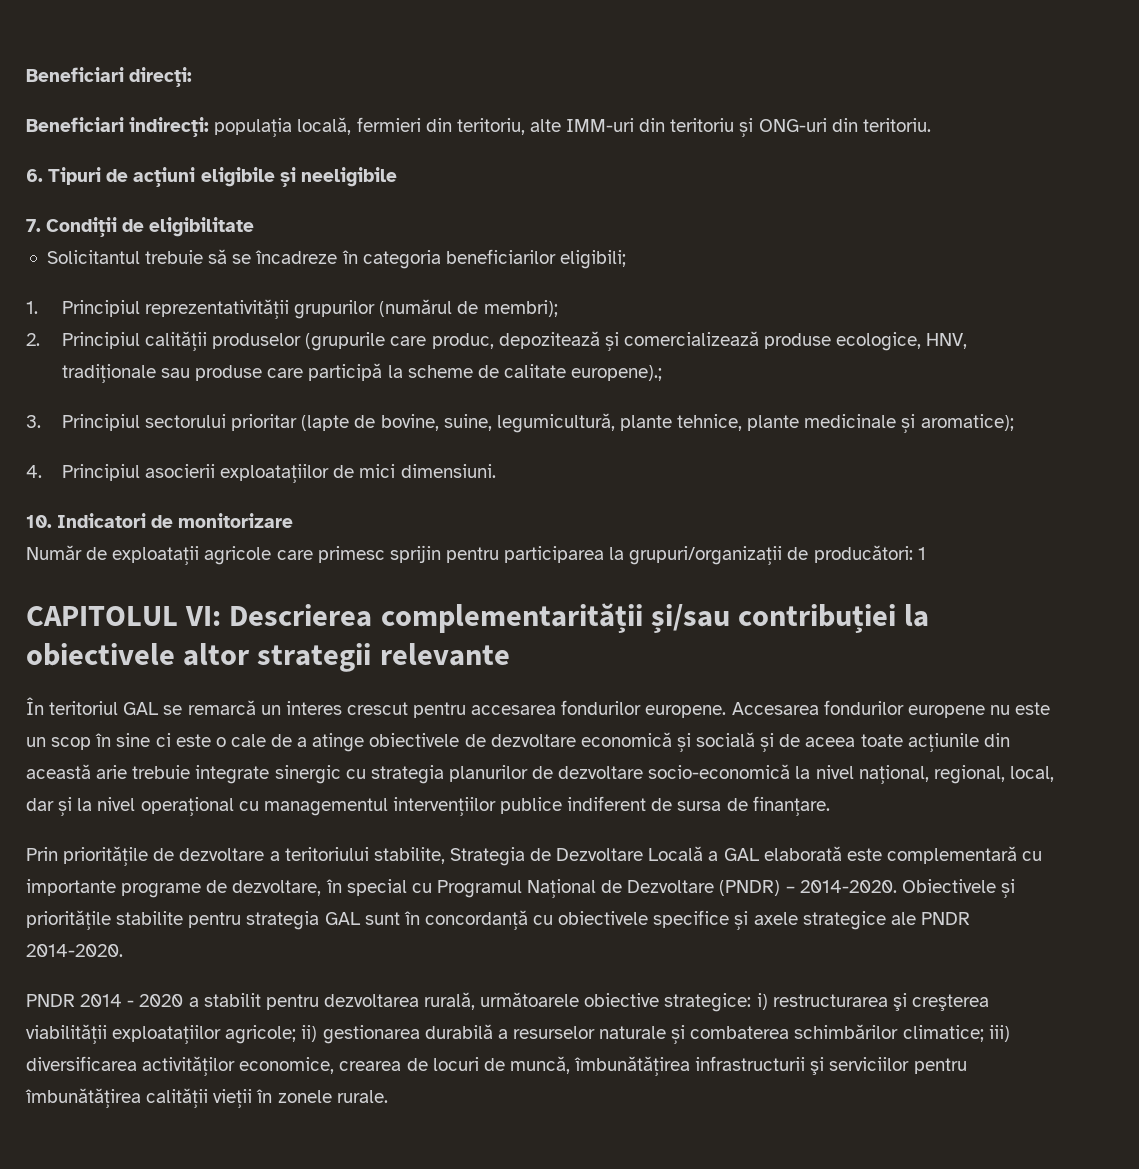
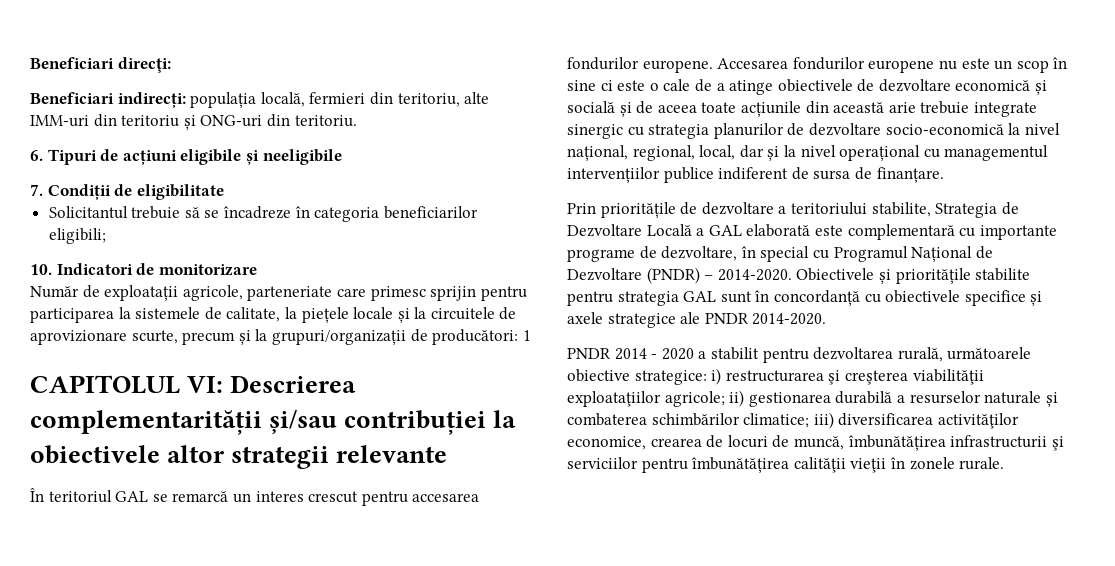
[26,299,558,319] [26,331,968,351] [61,363,663,383] [26,413,1014,433] [26,464,496,483] // 1. Principiul reprezentativității grupurilor (numărul de membri); // 2. Principiul calităţii produselor (grupurile care produc, depozitează și comercializează produse ecologice, HNV, tradiționale sau produse care participă la scheme de calitate europene).; // 3. Principiul sectorului prioritar (lapte de bovine, suine, legumicultură, plante tehnice, plante medicinale și aromatice); // 4. Principiul asocierii exploatațiilor de mici dimensiuni. -> (106, 236) none
[204,546,272,565] agricole -> [182,285,333,301] agricole, parteneriate
(625, 553) none -> [135,307,517,323] [30,329,268,345] sistemele de calitate, la piețele locale și la circuitele de aprovizionare scurte, precum și la

